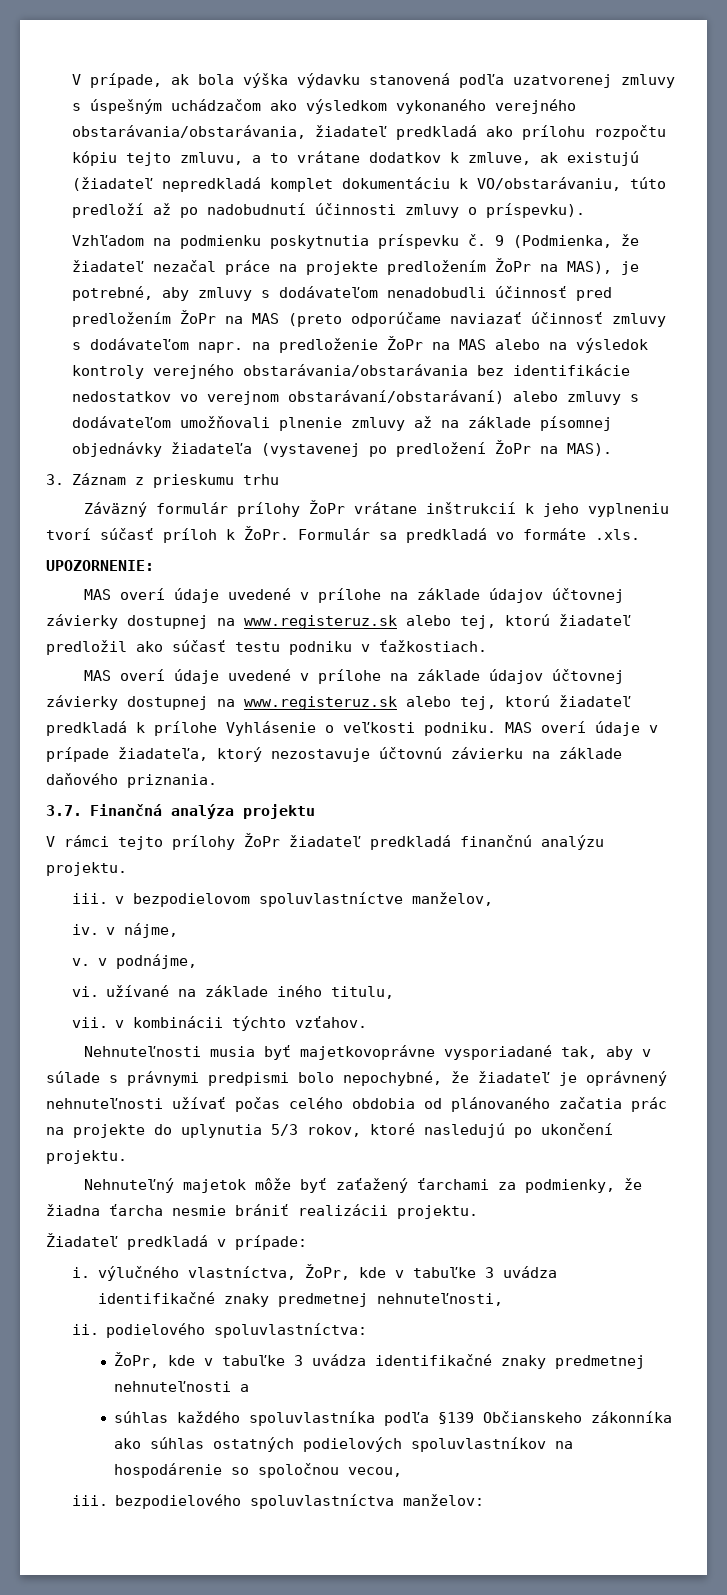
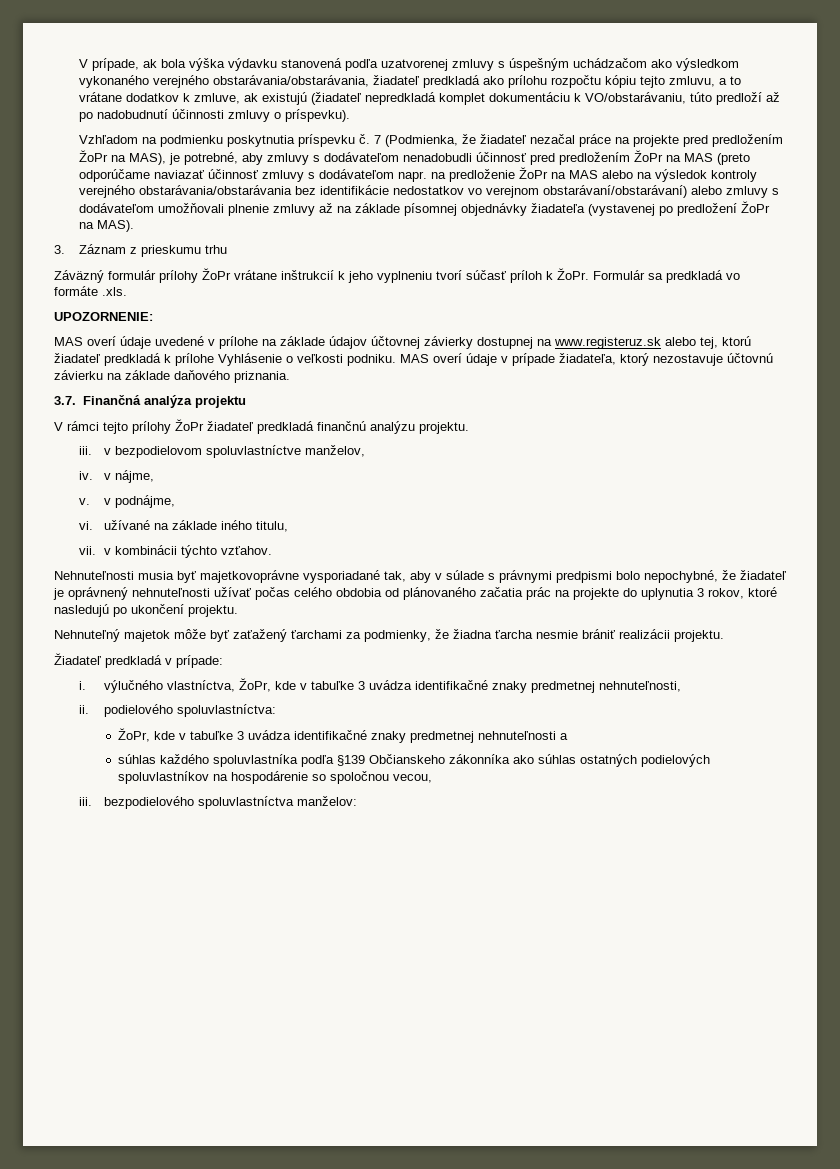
[494,235,504,246] 9 -> [373,135,381,144] 7
(378, 268) none -> [682,135,708,147] pred
[83,588,624,603] [46,614,631,629] [46,640,487,655] // MAS overí údaje uvedené v prílohe na základe údajov účtovnej závierky dostupnej na www.registeruz.sk alebo tej, ktorú žiadateľ predložil ako súčasť testu podniku v ťažkostiach. -> (153, 316) none
[271,1124,298,1136] 5/3 -> [697,588,704,597] 3

